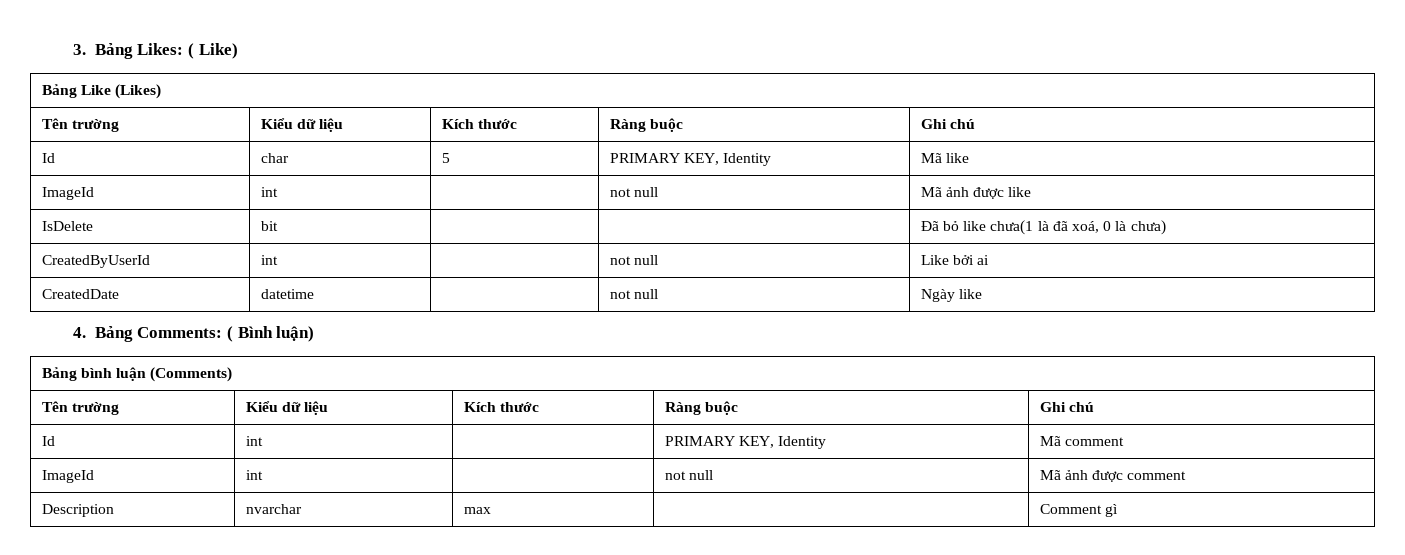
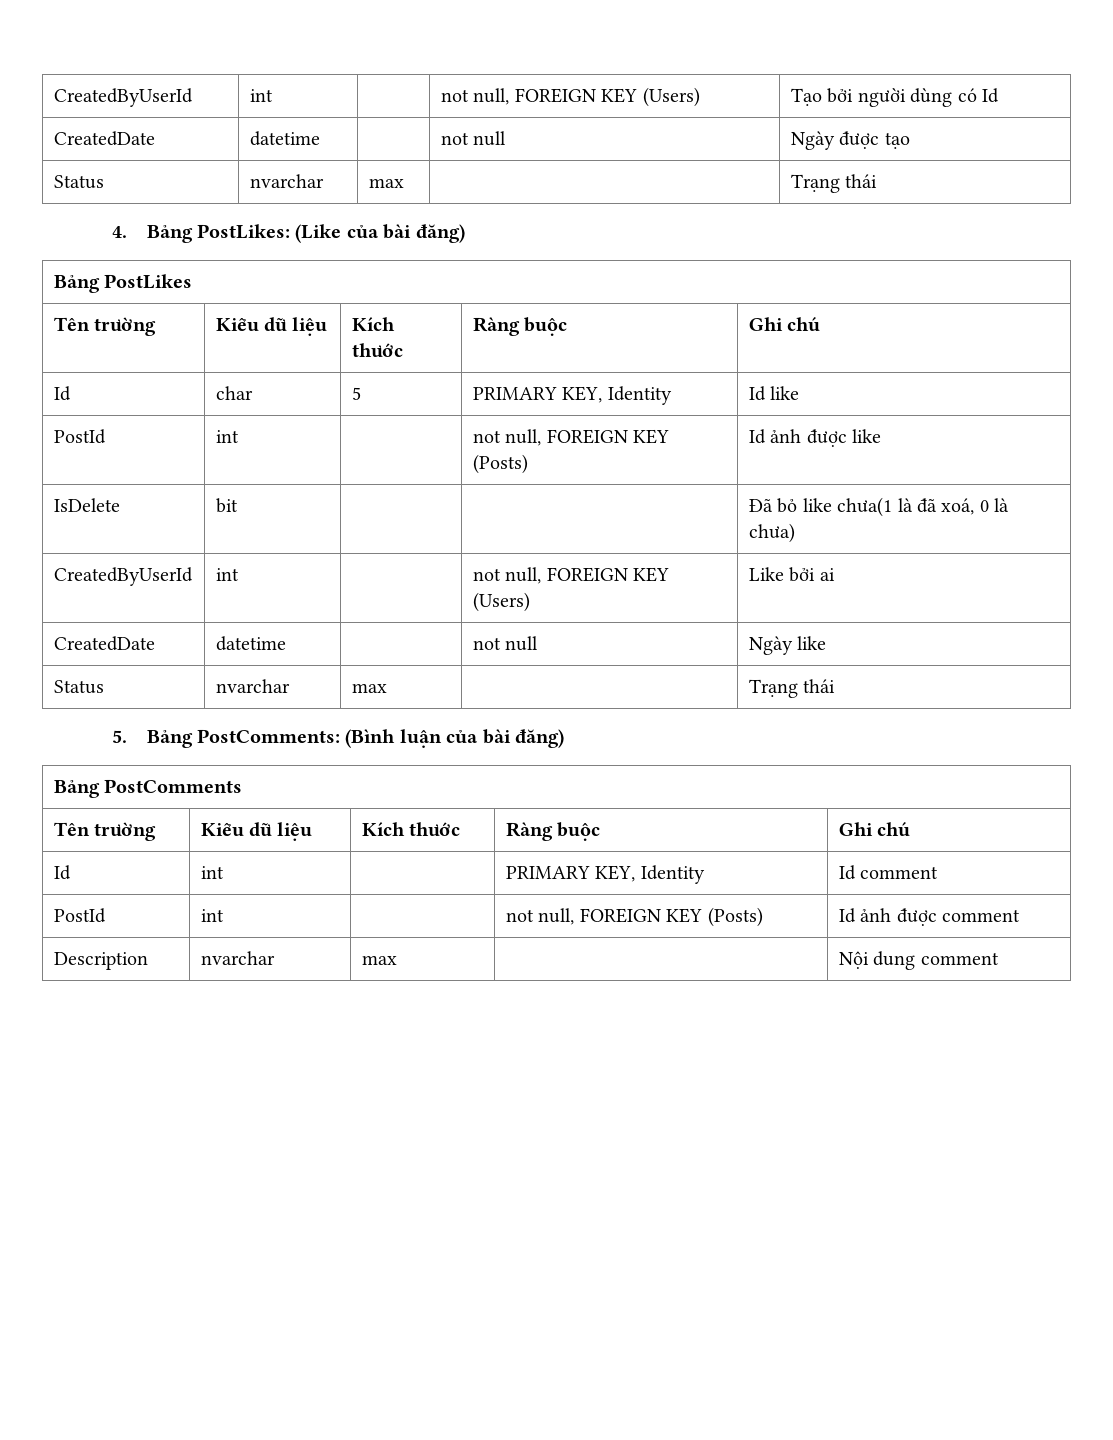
[73,43,238,59] [41,84,162,99] 3. Bảng Likes: ( Like) // Bảng Like (Likes) -> [53,88,193,107] [249,89,273,102] [440,87,700,107] [790,88,999,107] [53,131,155,146] [249,131,320,146] [440,131,507,146] [790,131,910,150] [53,175,104,189] [249,174,324,188] [368,178,404,188] [790,174,878,193] [111,224,465,243] [53,274,193,293] CreatedByUserId | int | | not null, FOREIGN KEY (Users) | Tạo bởi người dùng có Id // CreatedDate | datetime | | not null | Ngày được tạo // Status | nvarchar | max | | Trạng thái // 4. Bảng PostLikes: (Like của bài đăng) // Bảng PostLikes
[920,153,970,163] [41,187,94,200] [260,187,278,197] [609,187,659,197] [920,187,942,197] Mã like // ImageId | int | | not null | Mã -> [748,386,800,401] [53,429,106,444] [215,430,239,443] [472,429,670,446] [472,454,528,474] [748,429,766,444] Id like // PostId | int | | not null, FOREIGN KEY (Posts) | Id
[634,255,659,265] null -> [505,567,670,584] [472,592,530,612] null, FOREIGN KEY (Users)
[73,326,315,342] [41,367,233,382] // 4. Bảng Comments: ( Bình luận) // Bảng bình luận (Comments) -> [53,680,104,694] [215,679,290,693] [351,683,387,693] [748,679,836,698] [111,729,565,748] [53,779,243,798] // Status | nvarchar | max | | Trạng thái // 5. Bảng PostComments: (Bình luận của bài đăng) // Bảng PostComments
[1039,436,1125,446] [41,470,94,483] [245,470,263,480] [664,470,714,480] [1039,470,1061,480] Mã comment // ImageId | int | | not null | Mã -> [838,865,939,880] [53,908,106,923] [200,909,224,922] [505,907,763,927] [838,908,856,923] Id comment // PostId | int | | not null, FOREIGN KEY (Posts) | Id
[1039,504,1119,517] Comment gì -> [838,951,999,970] Nội dung comment

